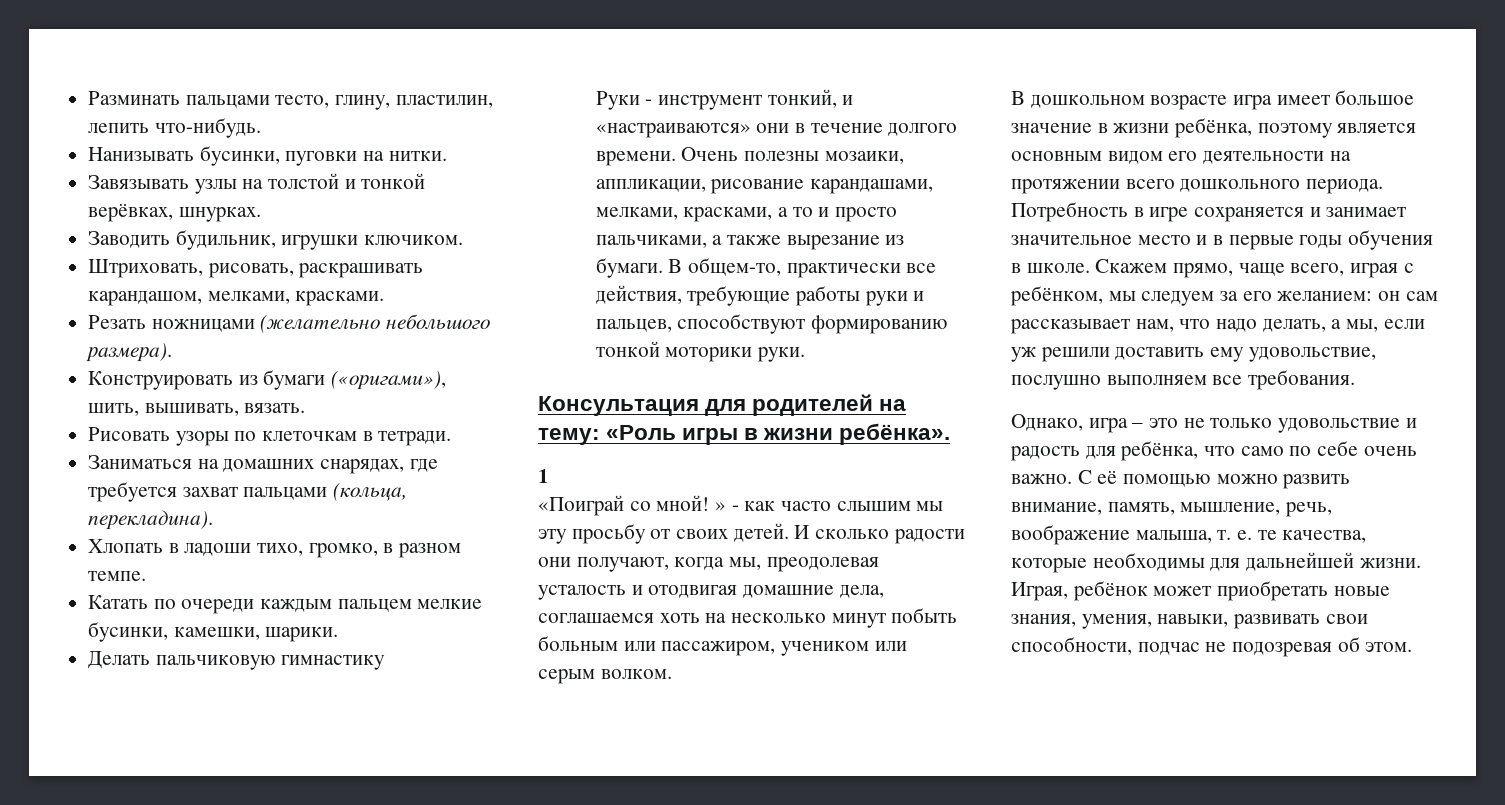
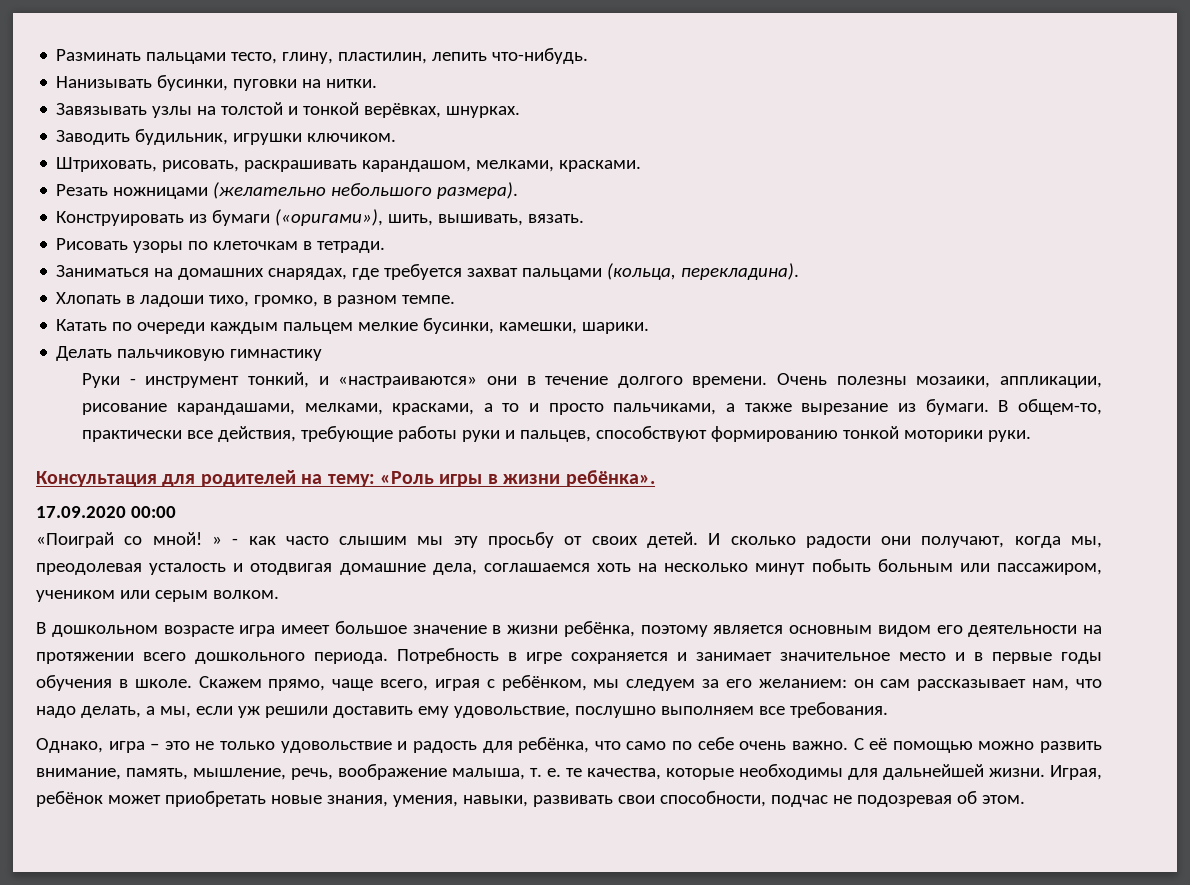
[538,469,549,483] 1 -> [36,506,176,518] 17.09.2020 00:00

